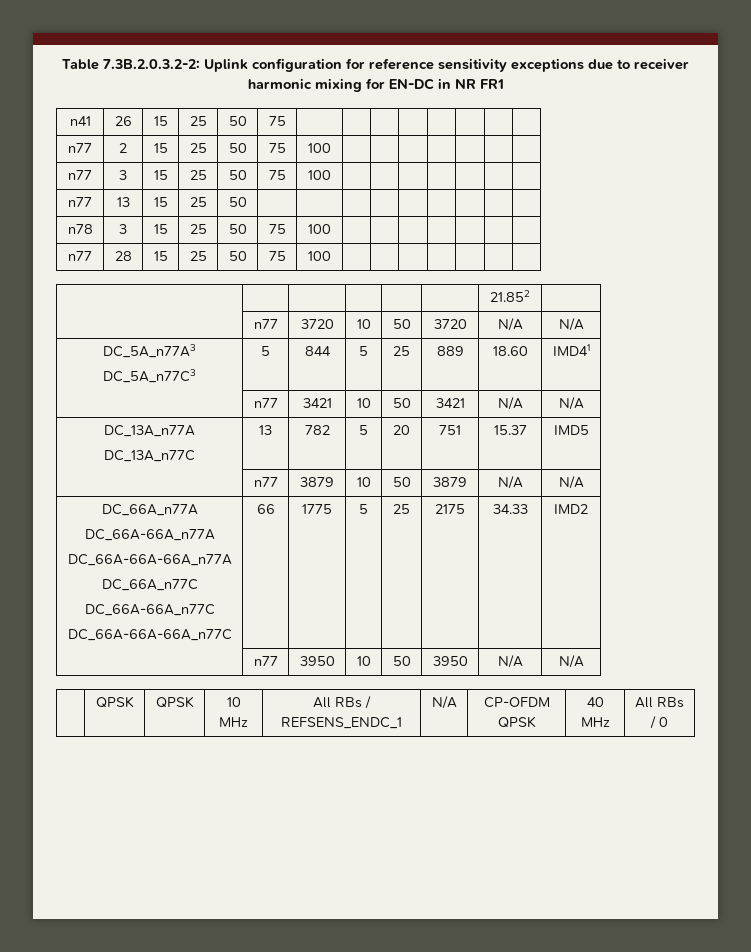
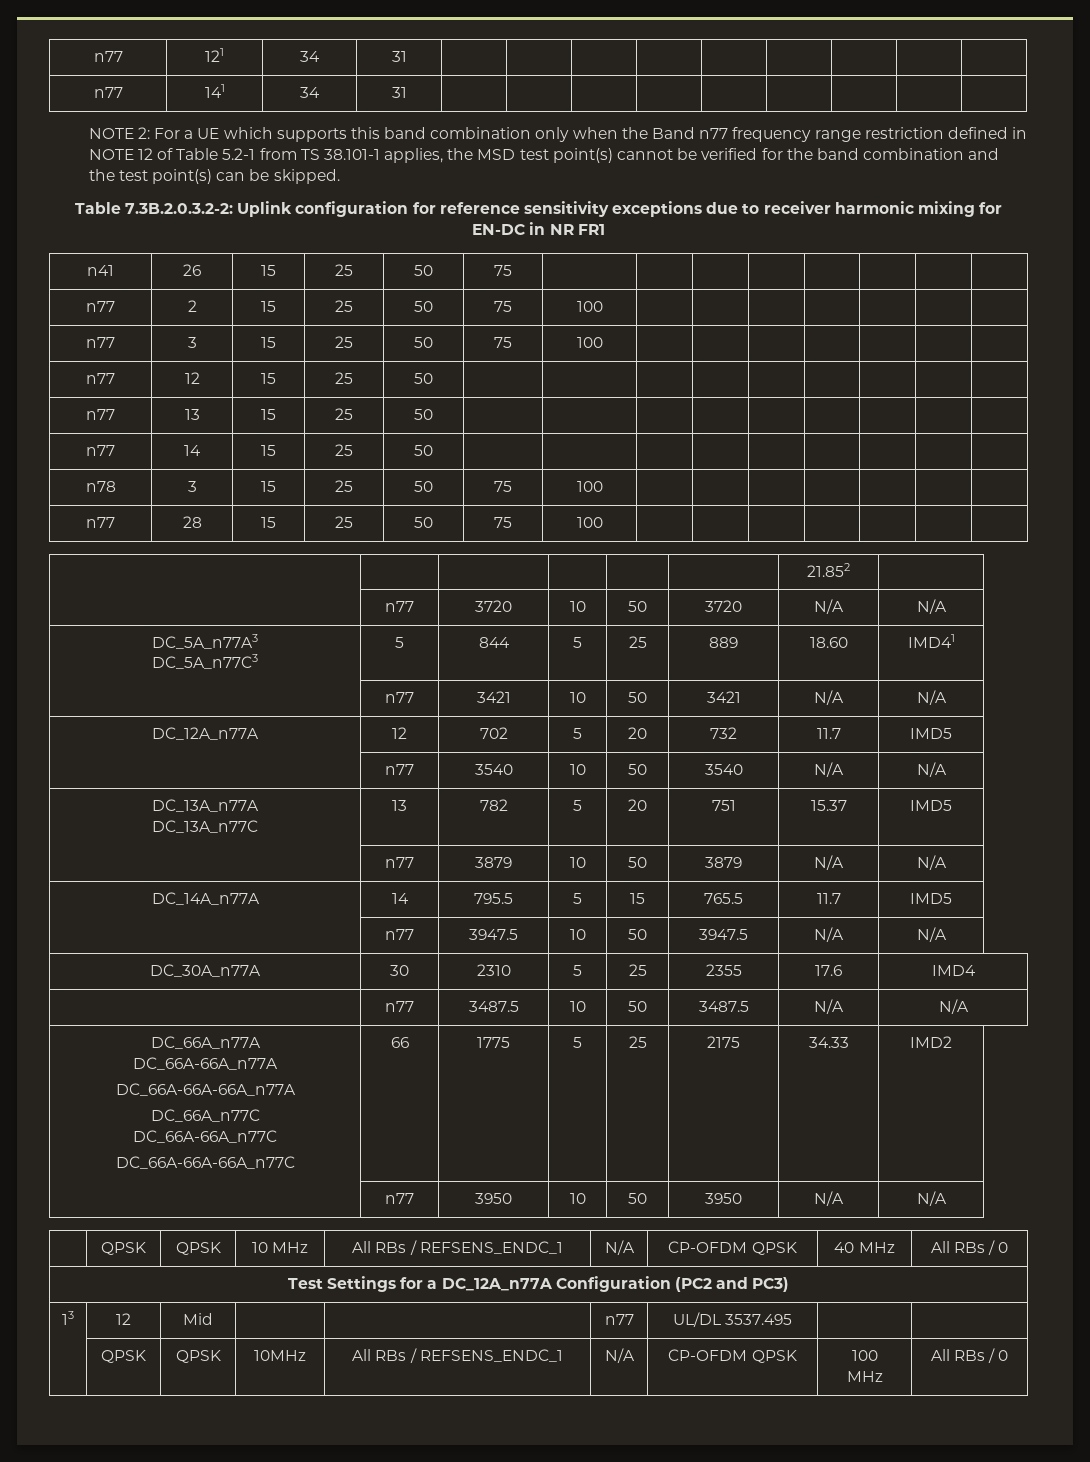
(62, 64) none -> [93,51,123,62] [204,48,224,62] [300,51,320,62] [391,51,407,62] [93,87,123,98] [204,84,225,98] [300,87,320,98] [391,87,407,98] [88,127,1028,142] [88,148,1000,163] [88,169,340,184] n77 | 121 | 34 | 31 | | | | | | | | | // n77 | 141 | 34 | 31 | | | | | | | | | // NOTE 2: For a UE which supports this band combination only when the Band n77 frequency range restriction defined in NOTE 12 of Table 5.2-1 from TS 38.101-1 applies, the MSD test point(s) cannot be verified for the band combination and the test point(s) can be skipped. //
(331, 175) none -> [86,373,115,384] [184,372,200,384] [261,373,276,384] [335,372,353,384] [414,373,433,384] // n77 | 12 | 15 | 25 | 50 | | | | | | | | |
(247, 202) none -> [86,445,115,456] [184,445,201,456] [261,445,276,456] [335,444,353,456] [414,445,433,456] // n77 | 14 | 15 | 25 | 50 | | | | | | | | |
(584, 403) none -> [152,727,259,740] [392,727,407,739] [479,727,508,739] [573,728,582,739] [628,727,647,739] [710,727,737,739] [816,728,841,739] [910,728,952,739] [385,764,414,775] [474,764,513,775] [569,764,586,775] [628,764,647,775] [704,764,743,775] [814,762,844,777] [916,762,947,777] // DC_12A_n77A | 12 | 702 | 5 | 20 | 732 | 11.7 | IMD5 // | n77 | 3540 | 10 | 50 | 3540 | N/A | N/A
(584, 482) none -> [151,892,260,905] [391,893,409,904] [474,893,513,904] [573,893,582,904] [630,893,645,904] [704,893,743,904] [816,893,841,904] [910,893,952,904] [385,929,414,940] [469,929,518,940] [569,929,586,940] [628,929,647,940] [699,929,748,940] [814,927,844,942] [916,927,947,942] [150,964,261,977] [390,965,409,976] [476,964,511,976] [573,965,582,976] [628,964,647,976] [705,964,742,976] [815,965,842,976] [931,965,976,976] [385,1001,414,1012] [468,1001,519,1012] [569,1001,586,1012] [628,1001,647,1012] [698,1001,749,1012] [814,999,844,1014] [938,999,969,1014] // DC_14A_n77A | 14 | 795.5 | 5 | 15 | 765.5 | 11.7 | IMD5 // | n77 | 3947.5 | 10 | 50 | 3947.5 | N/A | N/A // DC_30A_n77A | 30 | 2310 | 5 | 25 | 2355 | 17.6 | IMD4 // | n77 | 3487.5 | 10 | 50 | 3487.5 | N/A | N/A
(668, 722) none -> [287,1276,790,1292] [62,1311,74,1325] [116,1313,131,1325] [183,1313,213,1325] [604,1314,634,1325] [672,1312,793,1327] [101,1350,146,1363] [175,1350,221,1363] [253,1350,306,1361] [352,1348,563,1363] [604,1348,635,1363] [668,1349,797,1363] [851,1350,878,1361] [846,1371,883,1382] [930,1348,1009,1363] // Test Settings for a DC_12A_n77A Configuration (PC2 and PC3) // 13 | 12 | Mid | | | n77 | UL/DL 3537.495 | | // | QPSK | QPSK | 10MHz | All RBs / REFSENS_ENDC_1 | N/A | CP-OFDM QPSK | 100 // MHz | All RBs / 0

